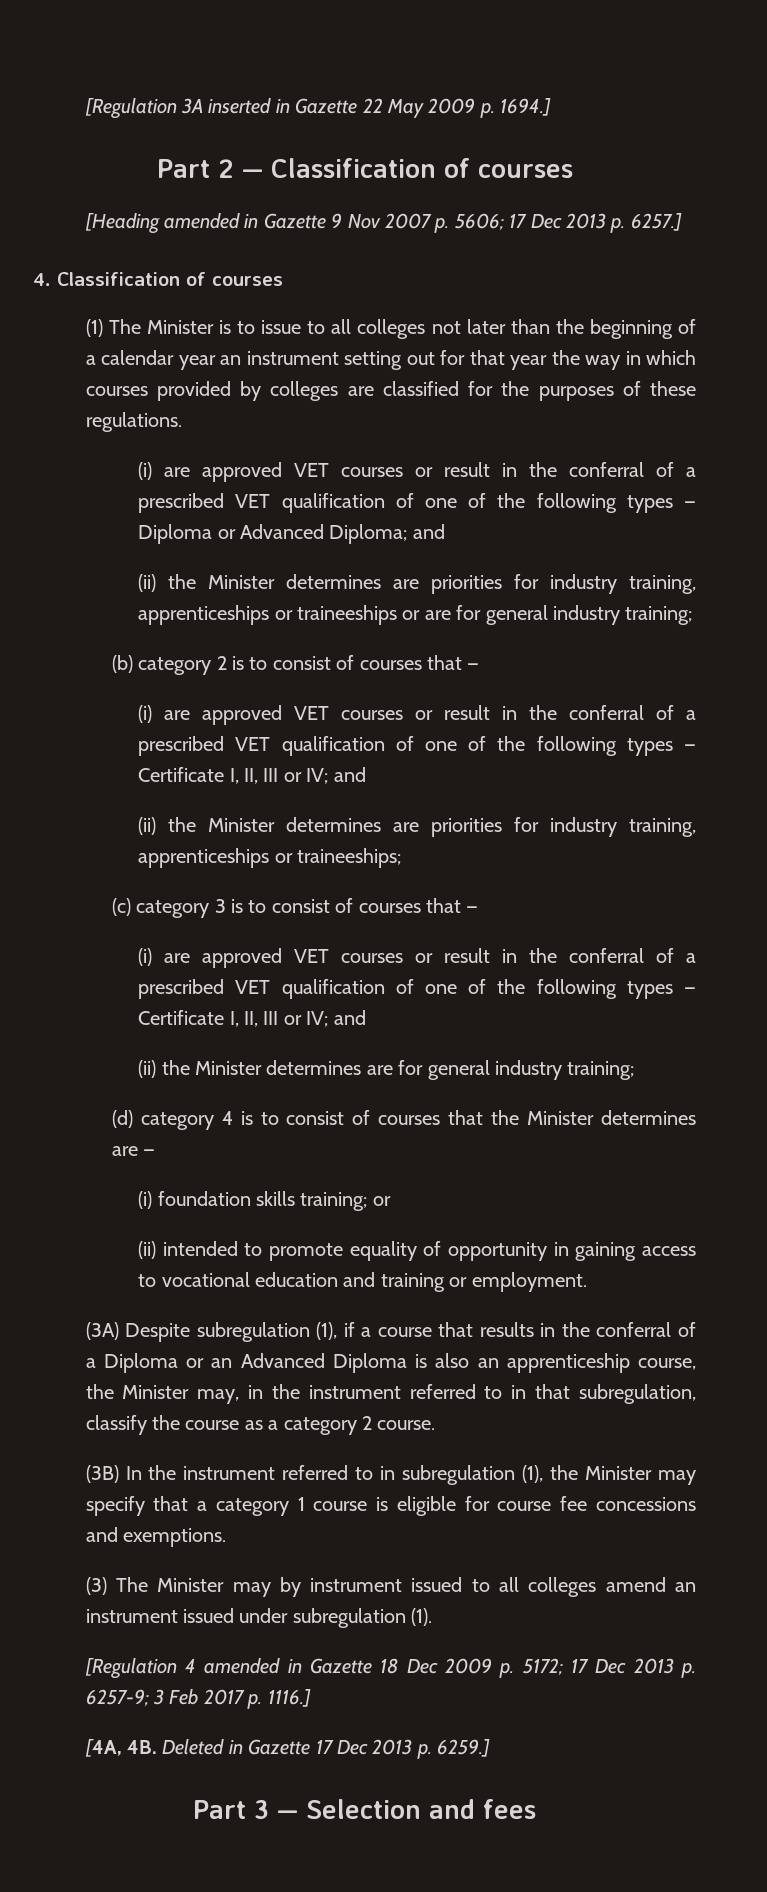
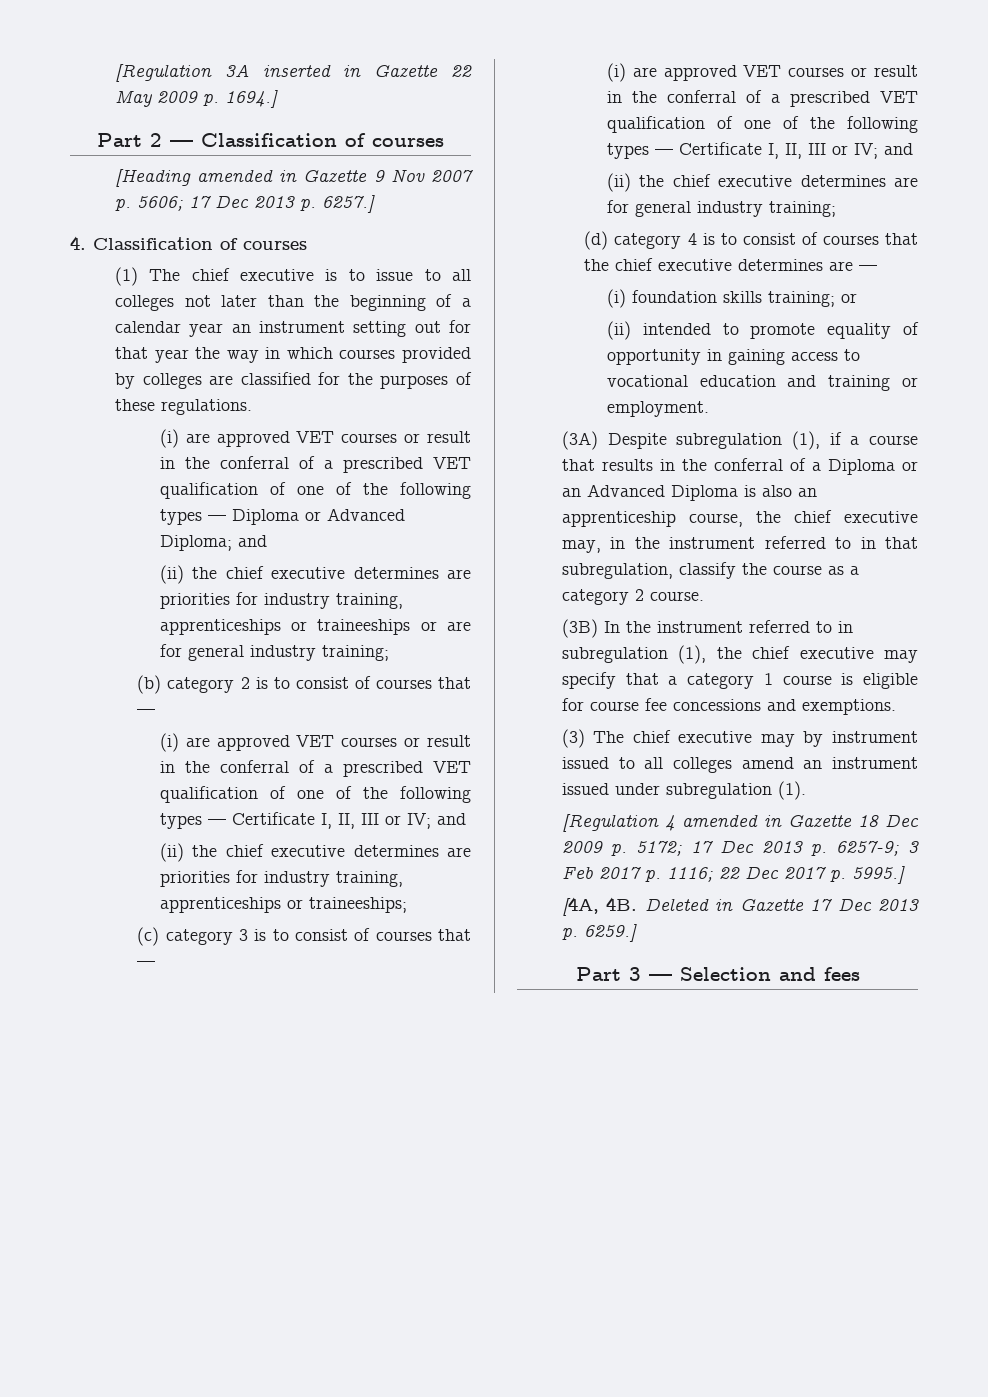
[146,320,214,334] Minister -> [191,268,315,281] chief executive
[208,575,276,589] Minister -> [225,566,346,579] chief executive
[208,818,276,832] Minister -> [225,844,346,857] chief executive
[194,1061,262,1075] Minister -> [672,174,793,187] chief executive
[527,1111,595,1125] Minister -> [615,258,733,271] chief executive
[122,1385,190,1399] Minister -> [793,510,918,523] chief executive
[585,1466,653,1480] Minister -> [752,646,874,659] chief executive
[157,1578,225,1592] Minister -> [632,730,753,743] chief executive
[267,1689,311,1707] 1116.] -> [666,866,905,884] 1116; 22 Dec 2017 p. 5995.]

